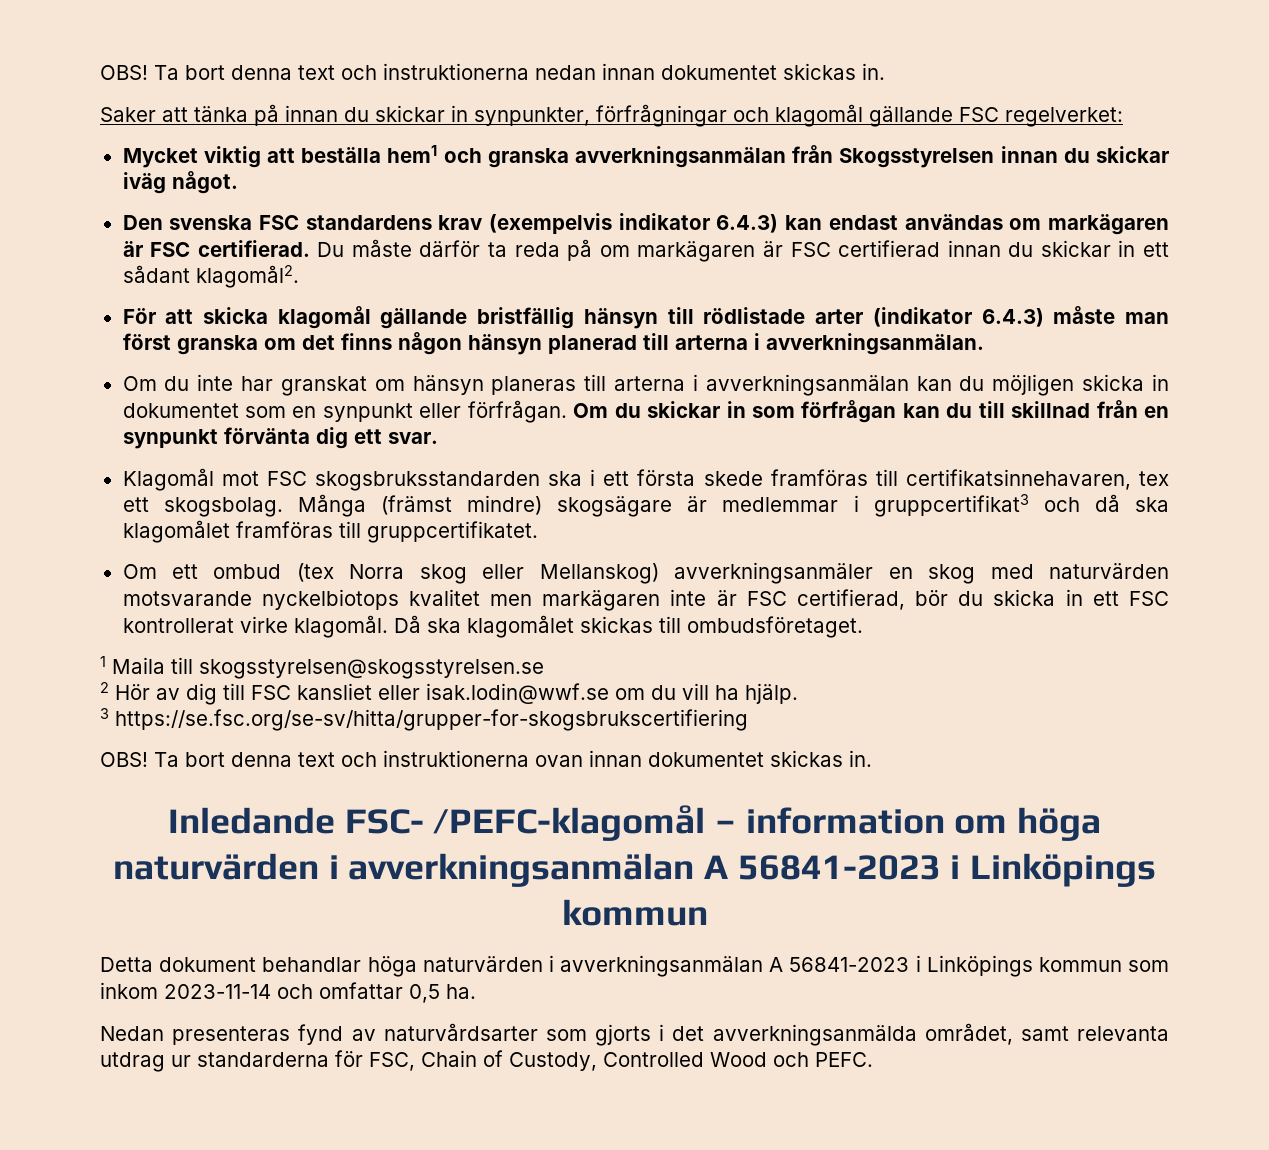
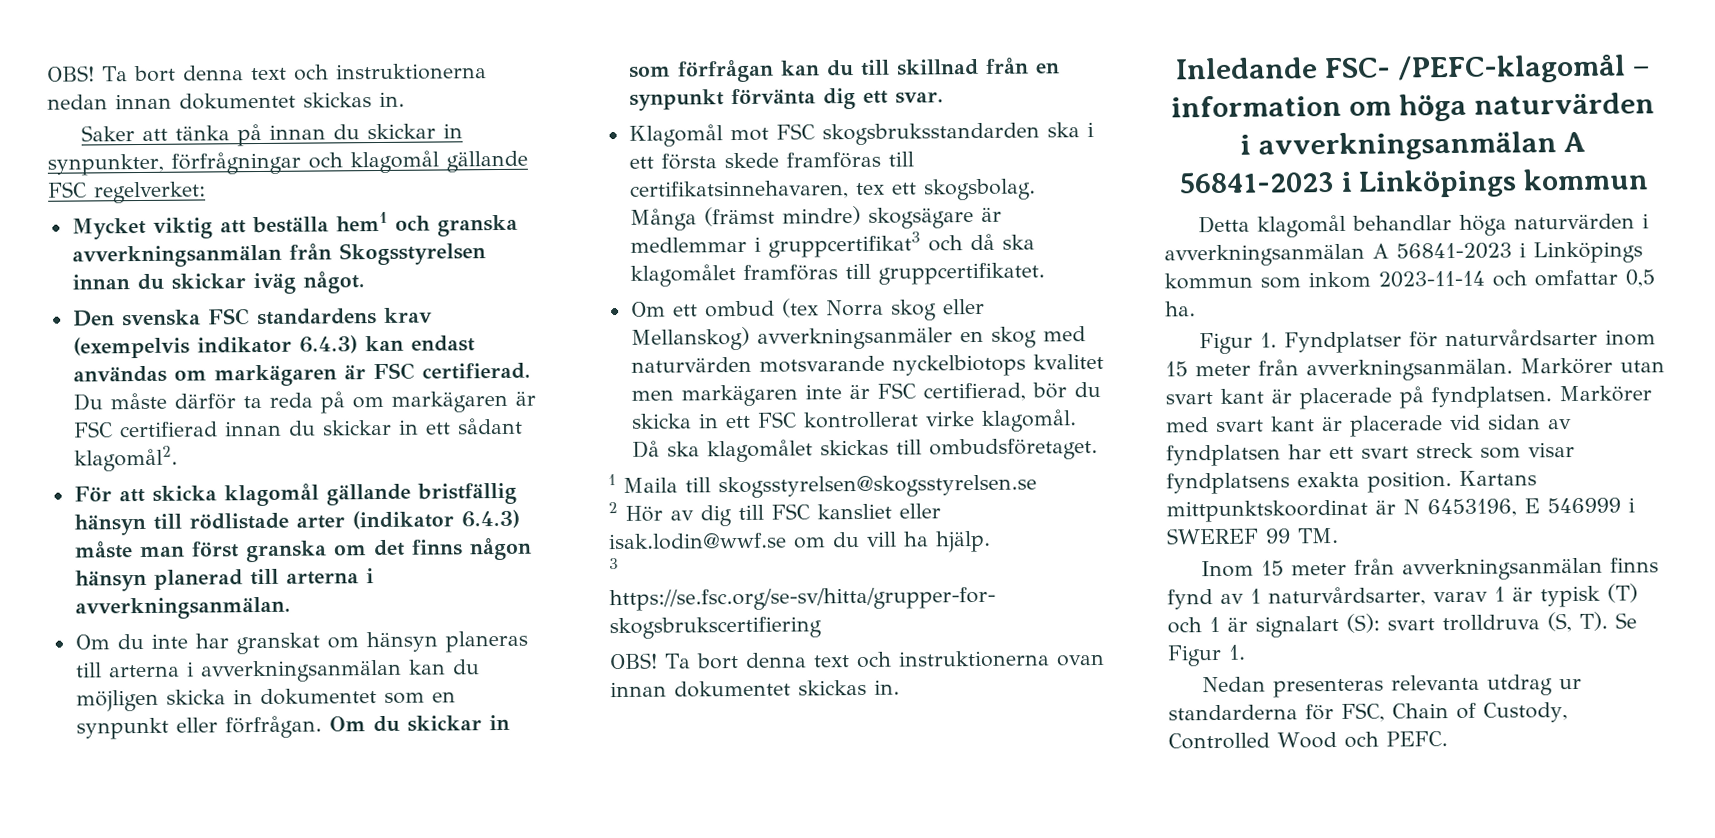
[159,957,257,972] dokument -> [1256,214,1346,238] klagomål
[100,1023,1069,1046] Nedan presenteras fynd av naturvårdsarter som gjorts i det avverkningsanmälda området, samt -> [1198,328,1656,355] [1165,357,1665,382] [1165,385,1652,410] [1165,414,1572,437] [1166,441,1575,467] [1166,470,1537,495] [1166,497,1635,523] [1166,527,1339,545] [1200,557,1659,581] [1167,583,1638,610] [1167,611,1637,638] [1167,644,1246,667] [1201,676,1384,698] Figur 1. Fyndplatser för naturvårdsarter inom 15 meter från avverkningsanmälan. Markörer utan svart kant är placerade på fyndplatsen. Markörer med svart kant är placerade vid sidan av fyndplatsen har ett svart streck som visar fyndplatsens exakta position. Kartans mittpunktskoordinat är N 6453196, E 546999 i SWEREF 99 TM. // Inom 15 meter från avverkningsanmälan finns fynd av 1 naturvårdsarter, varav 1 är typisk (T) och 1 är signalart (S): svart trolldruva (S, T). Se Figur 1. // Nedan presenteras

